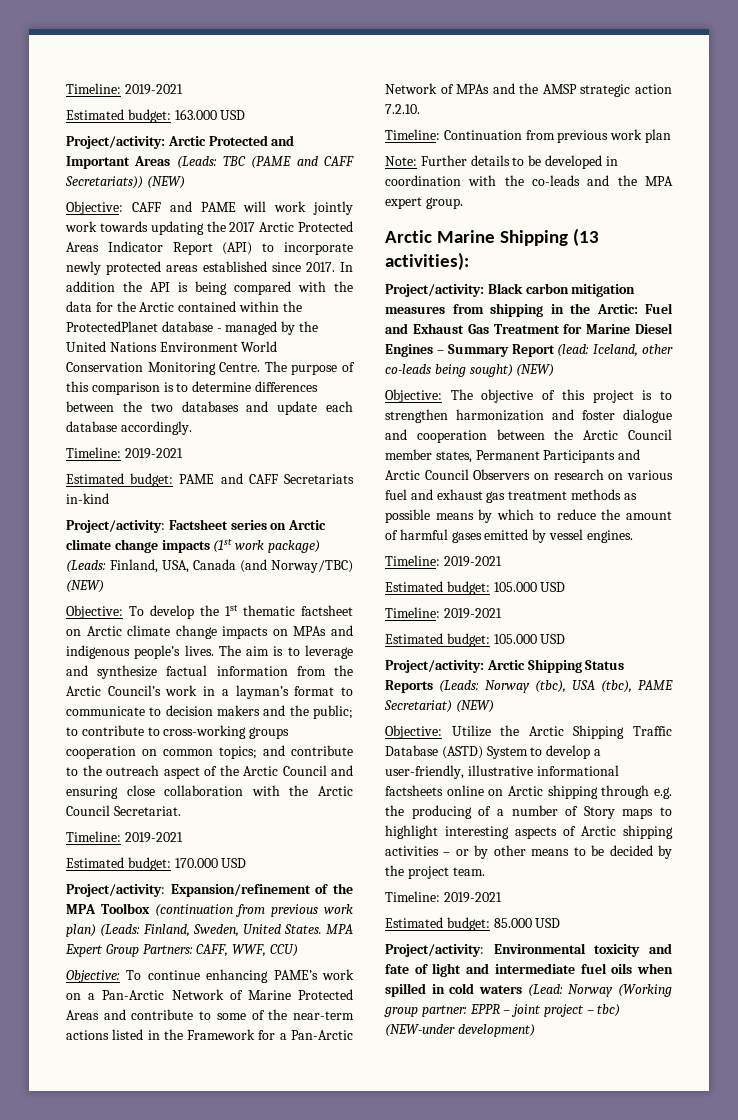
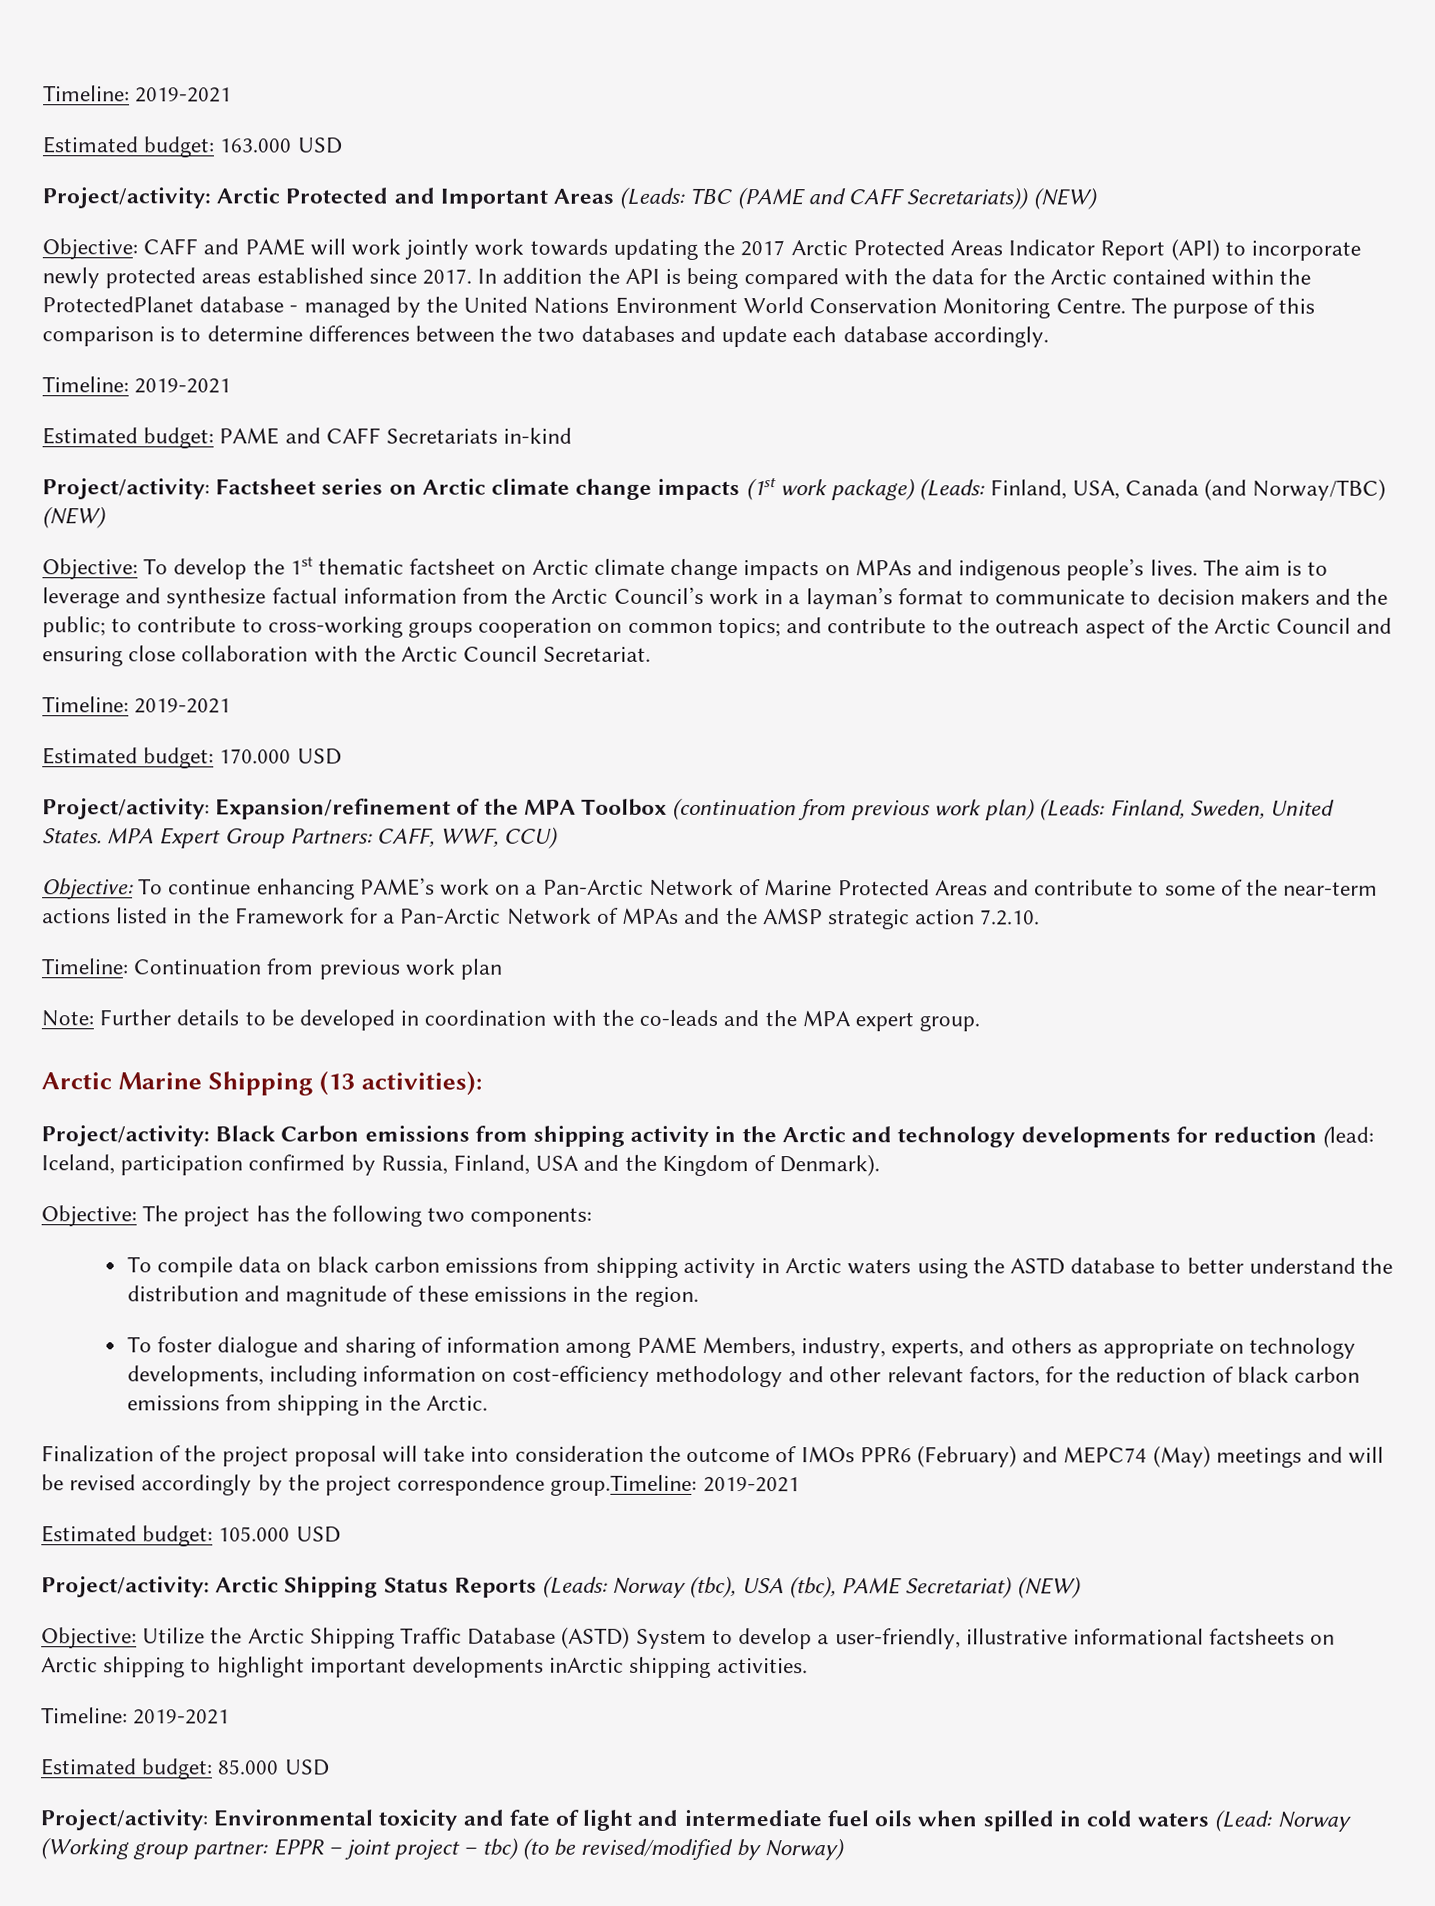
[525,283,636,297] [385,303,673,317] [385,323,673,334] [385,344,673,357] [385,364,555,377] [385,389,672,403] [385,409,672,423] [385,429,672,443] [385,449,641,463] [385,469,673,480] [385,489,637,503] [385,509,672,523] [385,529,633,543] [385,555,502,567] [385,581,566,595] [385,607,440,618] carbon mitigation measures from shipping in the Arctic: Fuel and Exhaust Gas Treatment for Marine Diesel Engines – Summary Report (lead: Iceland, other co-leads being sought) (NEW) // Objective: The objective of this project is to strengthen harmonization and foster dialogue and cooperation between the Arctic Council member states, Permanent Participants and Arctic Council Observers on research on various fuel and exhaust gas treatment methods as possible means by which to reduce the amount of harmful gases emitted by vessel engines. // Timeline: 2019-2021 // Estimated budget: 105.000 USD // Timeline: -> [280,1125,1375,1148] [41,1154,881,1177] [41,1205,593,1227] [126,1256,1394,1279] [126,1285,699,1307] [126,1336,1357,1359] [126,1365,1360,1388] [126,1394,488,1416] [41,1445,1385,1468] [41,1474,698,1496] Carbon emissions from shipping activity in the Arctic and technology developments for reduction (lead: Iceland, participation confirmed by Russia, Finland, USA and the Kingdom of Denmark). // Objective: The project has the following two components: // To compile data on black carbon emissions from shipping activity in Arctic waters using the ASTD database to better understand the distribution and magnitude of these emissions in the region. // To foster dialogue and sharing of information among PAME Members, industry, experts, and others as appropriate on technology developments, including information on cost-efficiency methodology and other relevant factors, for the reduction of black carbon emissions from shipping in the Arctic. // Finalization of the project proposal will take into consideration the outcome of IMOs PPR6 (February) and MEPC74 (May) meetings and will be revised accordingly by the project correspondence group.Timeline:
[446,785,484,796] online -> (1306, 1636) none
[601,785,672,799] [385,805,672,819] [385,825,673,839] [385,845,672,859] [385,865,485,879] through e.g. the producing of a number of Story maps to highlight interesting aspects of Arctic shipping activities – or by other means to be decided by the project team. -> [190,1656,808,1678] to highlight important developments inArctic shipping activities.
[385,1024,535,1037] (NEW-under development) -> [521,1837,845,1861] (to be revised/modified by Norway)

